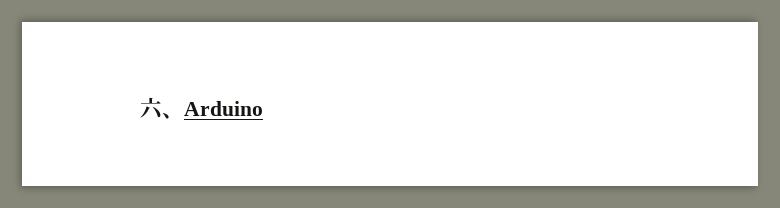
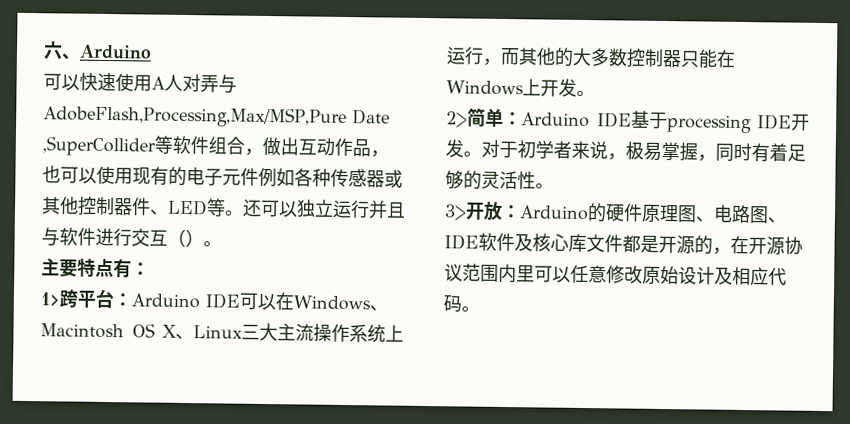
(263, 108) none -> [43,72,237,94] [43,105,390,129] [42,135,389,158] [42,165,403,188] [41,196,406,219] [41,227,222,248] [41,258,150,278] [40,288,388,312] [40,322,404,343] [446,46,736,69] [446,78,595,97] [446,107,810,134] [445,139,806,163] [445,170,554,190] [444,201,786,224] [444,232,803,256] [444,263,787,286] [443,295,480,313] // 可以快速使用A人对弄与AdobeFlash,Processing,Max/MSP,Pure Date ,SuperCollider等软件组合，做出互动作品，也可以使用现有的电子元件例如各种传感器或其他控制器件、LED等。还可以独立运行并且与软件进行交互（）。 // 主要特点有： // 1>跨平台：Arduino IDE可以在Windows、Macintosh OS X、Linux三大主流操作系统上运行，而其他的大多数控制器只能在Windows上开发。 // 2>简单：Arduino IDE基于processing IDE开发。对于初学者来说，极易掌握，同时有着足够的灵活性。 // 3>开放：Arduino的硬件原理图、电路图、IDE软件及核心库文件都是开源的，在开源协议范围内里可以任意修改原始设计及相应代码。

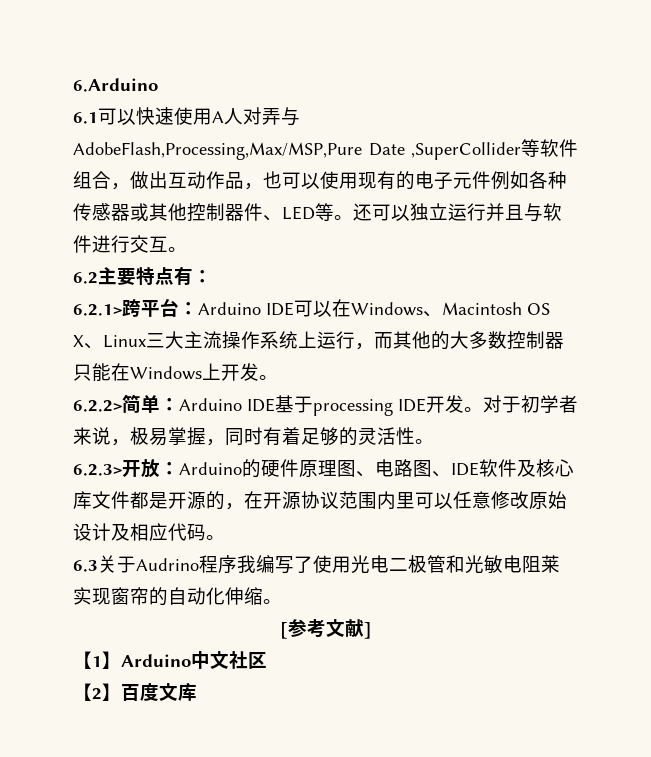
[43,41,152,60] 六、Arduino // -> [73,78,158,92] [73,112,98,124] 6.Arduino // 6.1
[167,228,222,248] （）。 // -> [168,247,187,252] [73,272,98,284] 。 // 6.2
[40,292,60,307] 1> -> [73,304,122,316] 6.2.1>
[446,111,468,128] 2> -> [73,400,122,412] 6.2.2>
[444,204,467,221] 3> -> [73,464,122,476] 6.2.3>
(480, 309) none -> [73,555,560,574] [73,587,282,606] [279,619,372,639] [73,651,267,669] [73,683,197,701] // 6.3关于Audrino程序我编写了使用光电二极管和光敏电阻莱实现窗帘的自动化伸缩。 // [参考文献] // 【1】Arduino中文社区 // 【2】百度文库

